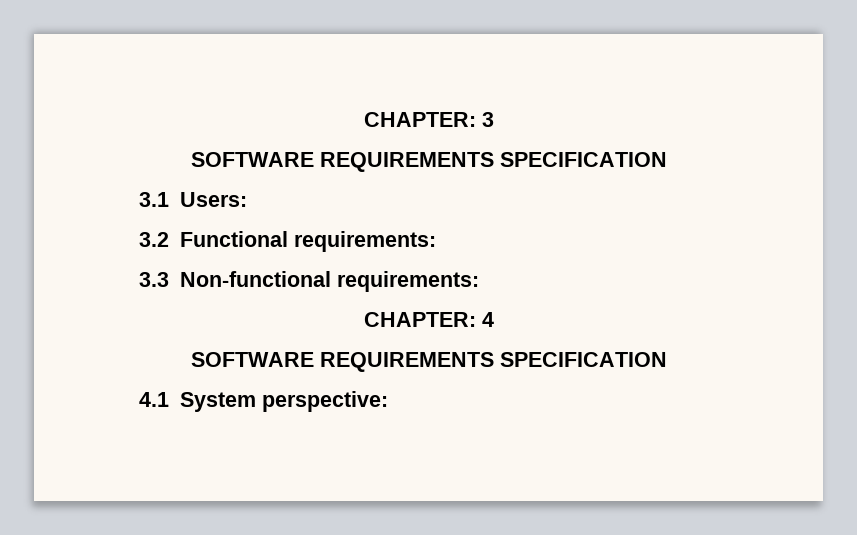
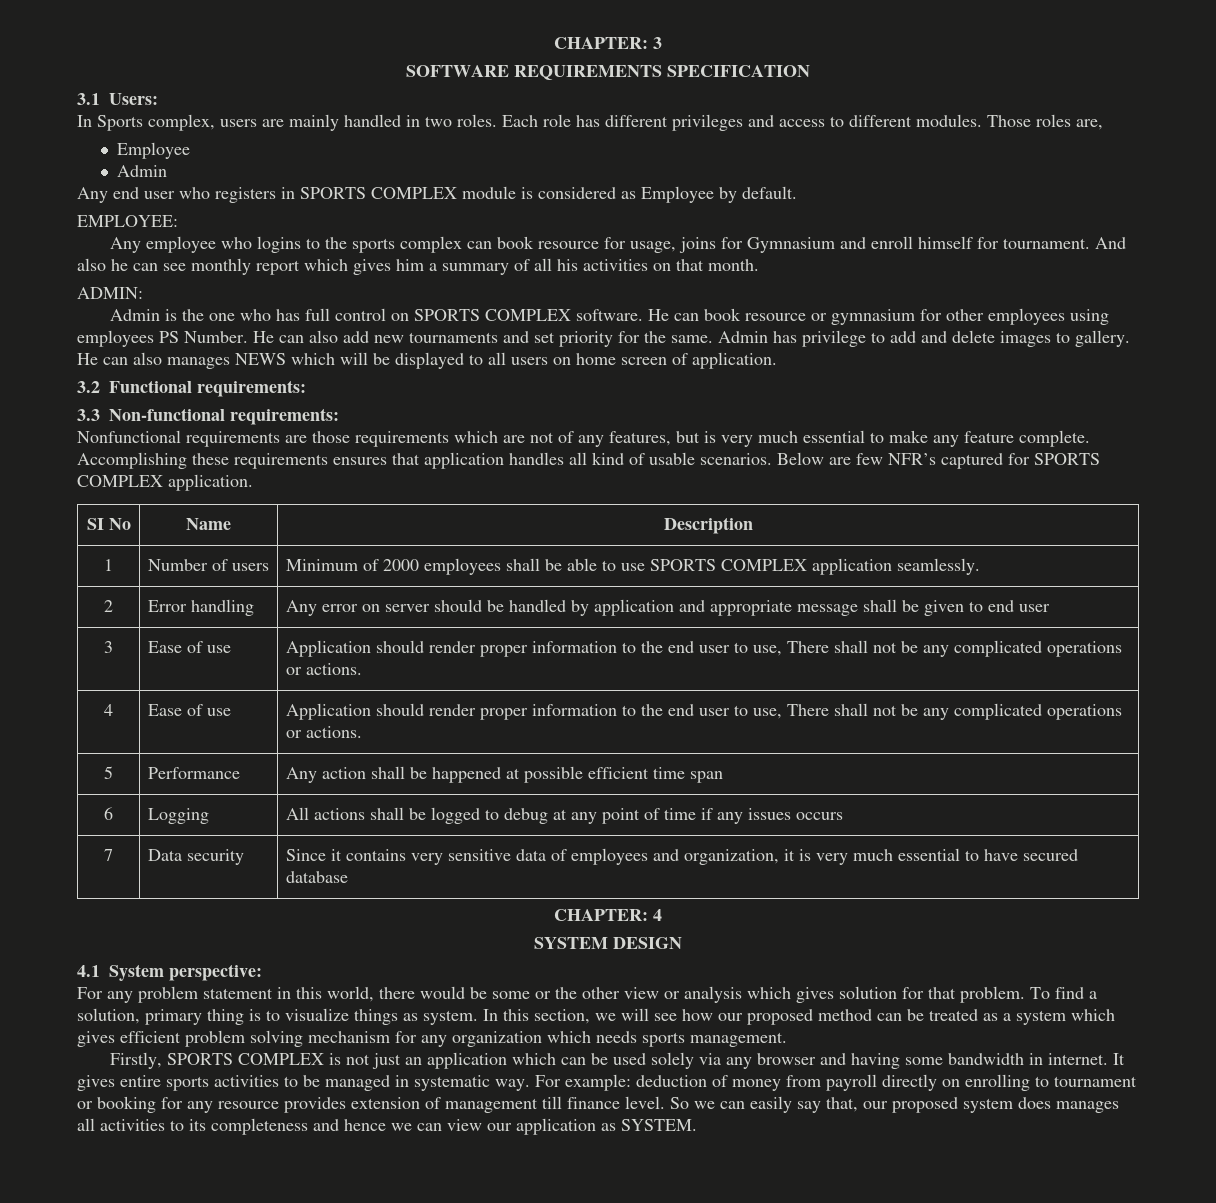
(247, 199) none -> [77,114,1103,131] [116,142,190,159] [116,165,167,177] [77,186,797,203] [77,215,178,227] [110,236,1127,253] [77,258,759,275] [77,287,143,299] [110,308,1110,325] [77,330,1130,347] [77,352,777,369] // In Sports complex, users are mainly handled in two roles. Each role has different privileges and access to different modules. Those roles are, // Employee // Admin // Any end user who registers in SPORTS COMPLEX module is considered as Employee by default. // EMPLOYEE: // Any employee who logins to the sports complex can book resource for usage, joins for Gymnasium and enroll himself for tournament. And also he can see monthly report which gives him a summary of all his activities on that month. // ADMIN: // Admin is the one who has full control on SPORTS COMPLEX software. He can book resource or gymnasium for other employees using employees PS Number. He can also add new tournaments and set priority for the same. Admin has privilege to add and delete images to gallery. He can also manages NEWS which will be displayed to all users on home screen of application.
(479, 281) none -> [77,430,1090,447] [77,452,1100,469] [77,474,253,491] [86,518,131,530] [186,518,231,530] [663,517,753,534] [104,559,113,571] [147,559,269,571] [285,558,980,575] [104,600,113,612] [147,599,254,616] [285,599,1050,616] [104,641,113,653] [147,641,231,653] [285,640,1122,657] [285,663,362,675] [104,704,113,716] [147,704,231,716] [285,703,1122,720] [285,726,362,738] [104,766,113,779] [147,767,240,779] [285,766,723,783] [104,807,113,820] [147,808,209,824] [285,807,843,824] [104,849,113,861] [147,849,244,865] [285,848,1078,865] [285,871,348,883] // Nonfunctional requirements are those requirements which are not of any features, but is very much essential to make any feature complete. Accomplishing these requirements ensures that application handles all kind of usable scenarios. Below are few NFR’s captured for SPORTS COMPLEX application. // SI No | Name | Description // 1 | Number of users | Minimum of 2000 employees shall be able to use SPORTS COMPLEX application seamlessly. // 2 | Error handling | Any error on server should be handled by application and appropriate message shall be given to end user // 3 | Ease of use | Application should render proper information to the end user to use, There shall not be any complicated operations or actions. // 4 | Ease of use | Application should render proper information to the end user to use, There shall not be any complicated operations or actions. // 5 | Performance | Any action shall be happened at possible efficient time span // 6 | Logging | All actions shall be logged to debug at any point of time if any issues occurs // 7 | Data security | Since it contains very sensitive data of employees and organization, it is very much essential to have secured database
[190,352,667,372] SOFTWARE REQUIREMENTS SPECIFICATION -> [534,937,682,949] SYSTEM DESIGN
(388, 401) none -> [77,986,1097,1003] [77,1008,1115,1025] [77,1030,787,1047] [110,1052,1126,1069] [77,1074,1137,1091] [77,1096,1119,1113] [77,1118,697,1135] // For any problem statement in this world, there would be some or the other view or analysis which gives solution for that problem. To find a solution, primary thing is to visualize things as system. In this section, we will see how our proposed method can be treated as a system which gives efficient problem solving mechanism for any organization which needs sports management. // Firstly, SPORTS COMPLEX is not just an application which can be used solely via any browser and having some bandwidth in internet. It gives entire sports activities to be managed in systematic way. For example: deduction of money from payroll directly on enrolling to tournament or booking for any resource provides extension of management till finance level. So we can easily say that, our proposed system does manages all activities to its completeness and hence we can view our application as SYSTEM.

